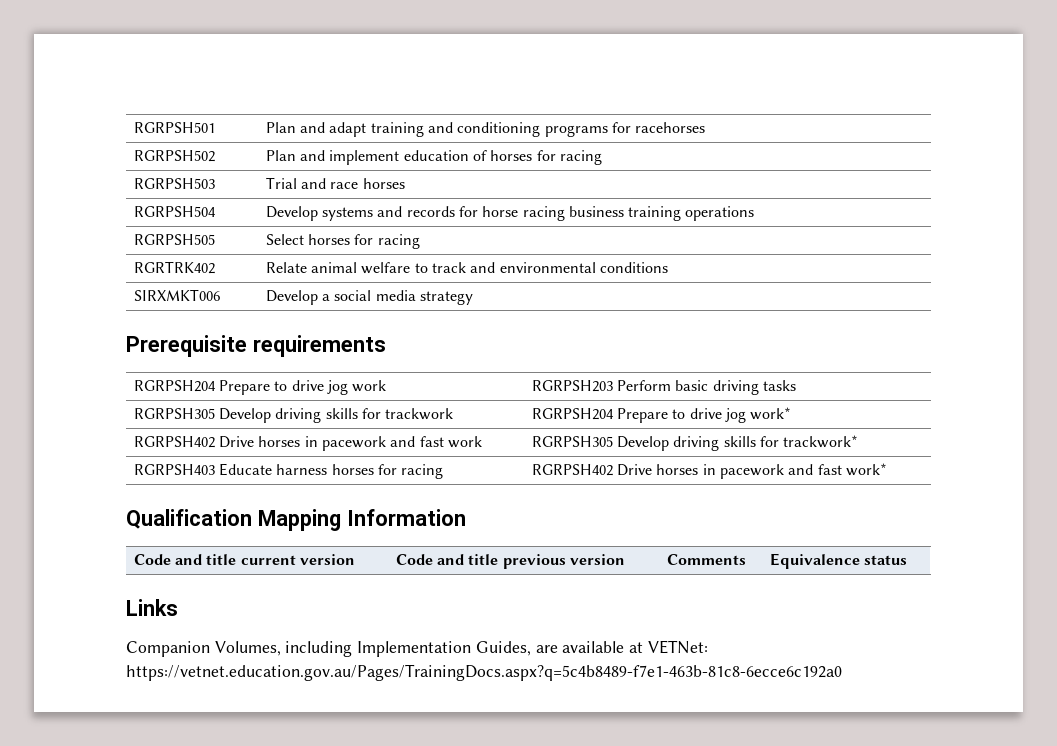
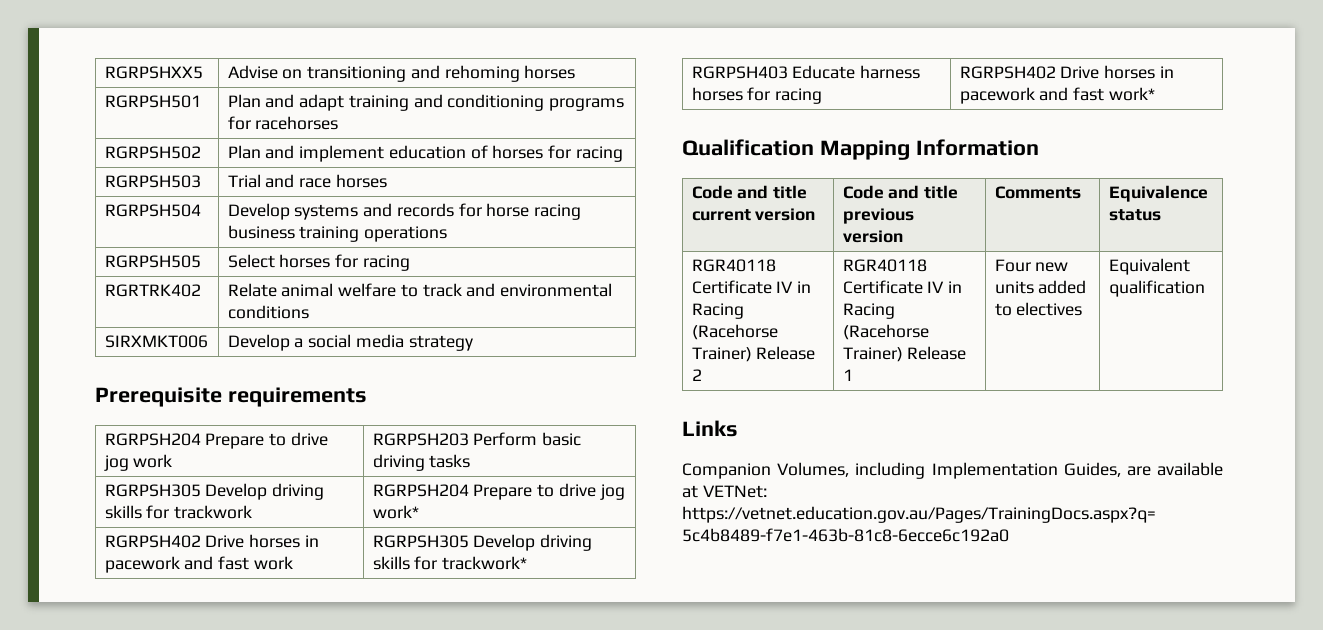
(133, 127) none -> [104,66,203,79] [227,65,576,82] RGRPSHXX5 | Advise on transitioning and rehoming horses //
(907, 560) none -> [691,259,776,272] [691,280,812,294] [691,303,744,319] [691,324,778,340] [691,346,816,362] [691,369,702,381] [842,259,927,272] [842,280,963,294] [842,303,895,319] [842,324,929,340] [842,346,967,362] [842,369,853,381] [994,259,1069,272] [994,280,1087,294] [994,302,1083,316] [1108,258,1190,275] [1108,280,1205,297] // RGR40118 Certificate IV in Racing (Racehorse Trainer) Release 2 | RGR40118 Certificate IV in Racing (Racehorse Trainer) Release 1 | Four new units added to electives | Equivalent qualification

